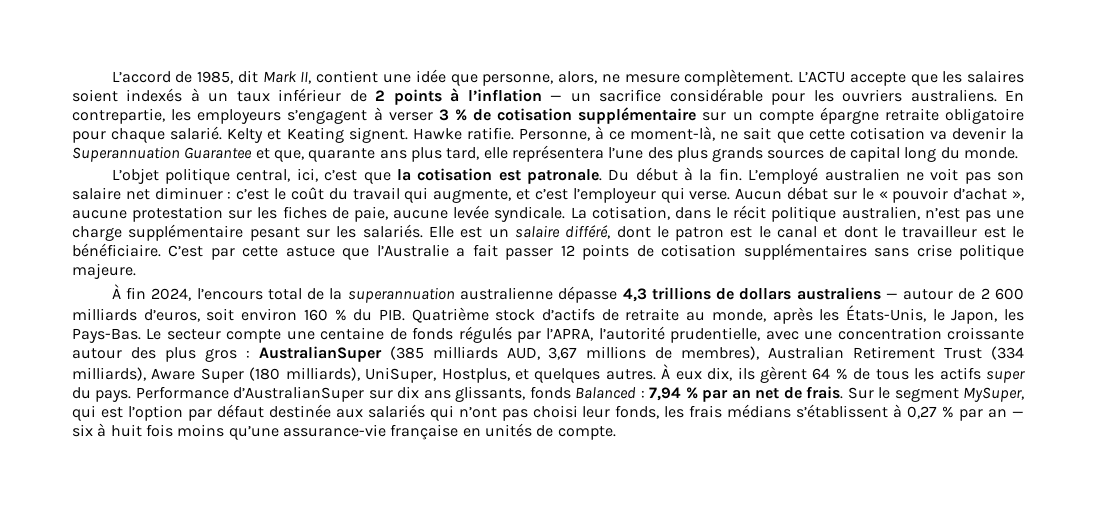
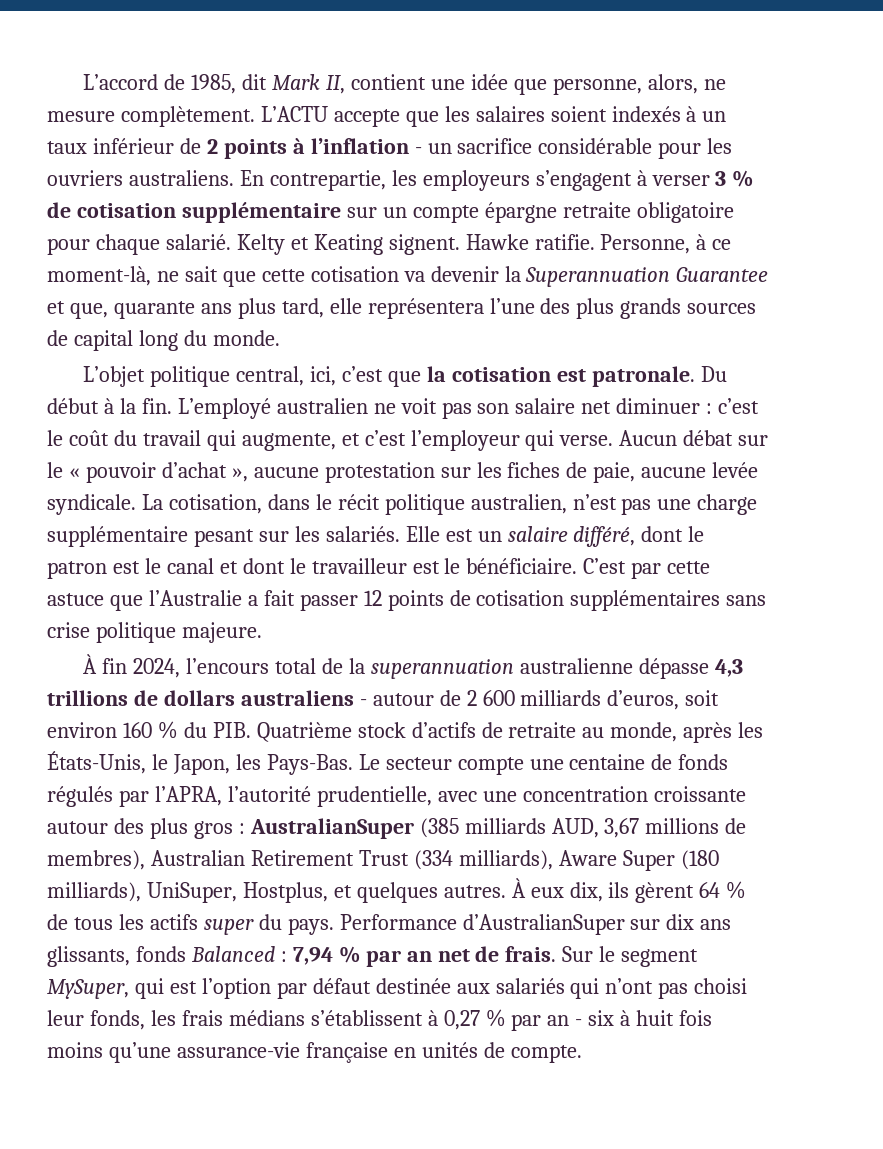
[550,95,563,101] — -> [414,147,422,154] -
[885,293,898,299] — -> [359,699,367,706] -
[1011,411,1024,417] — -> [575,1019,583,1026] -

